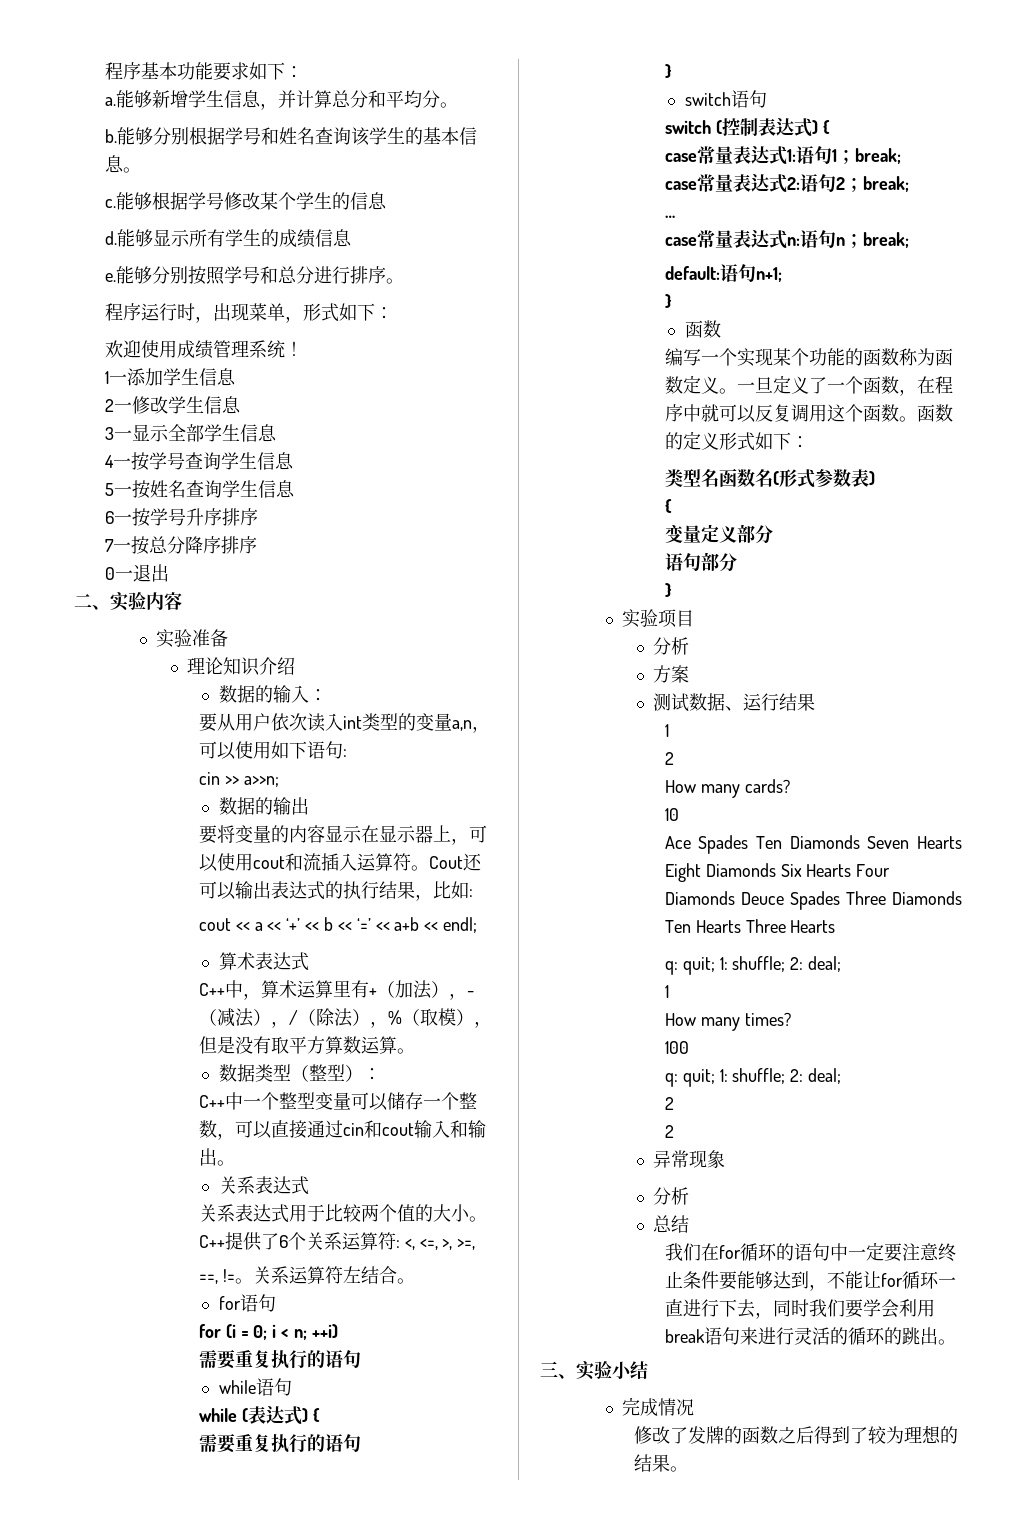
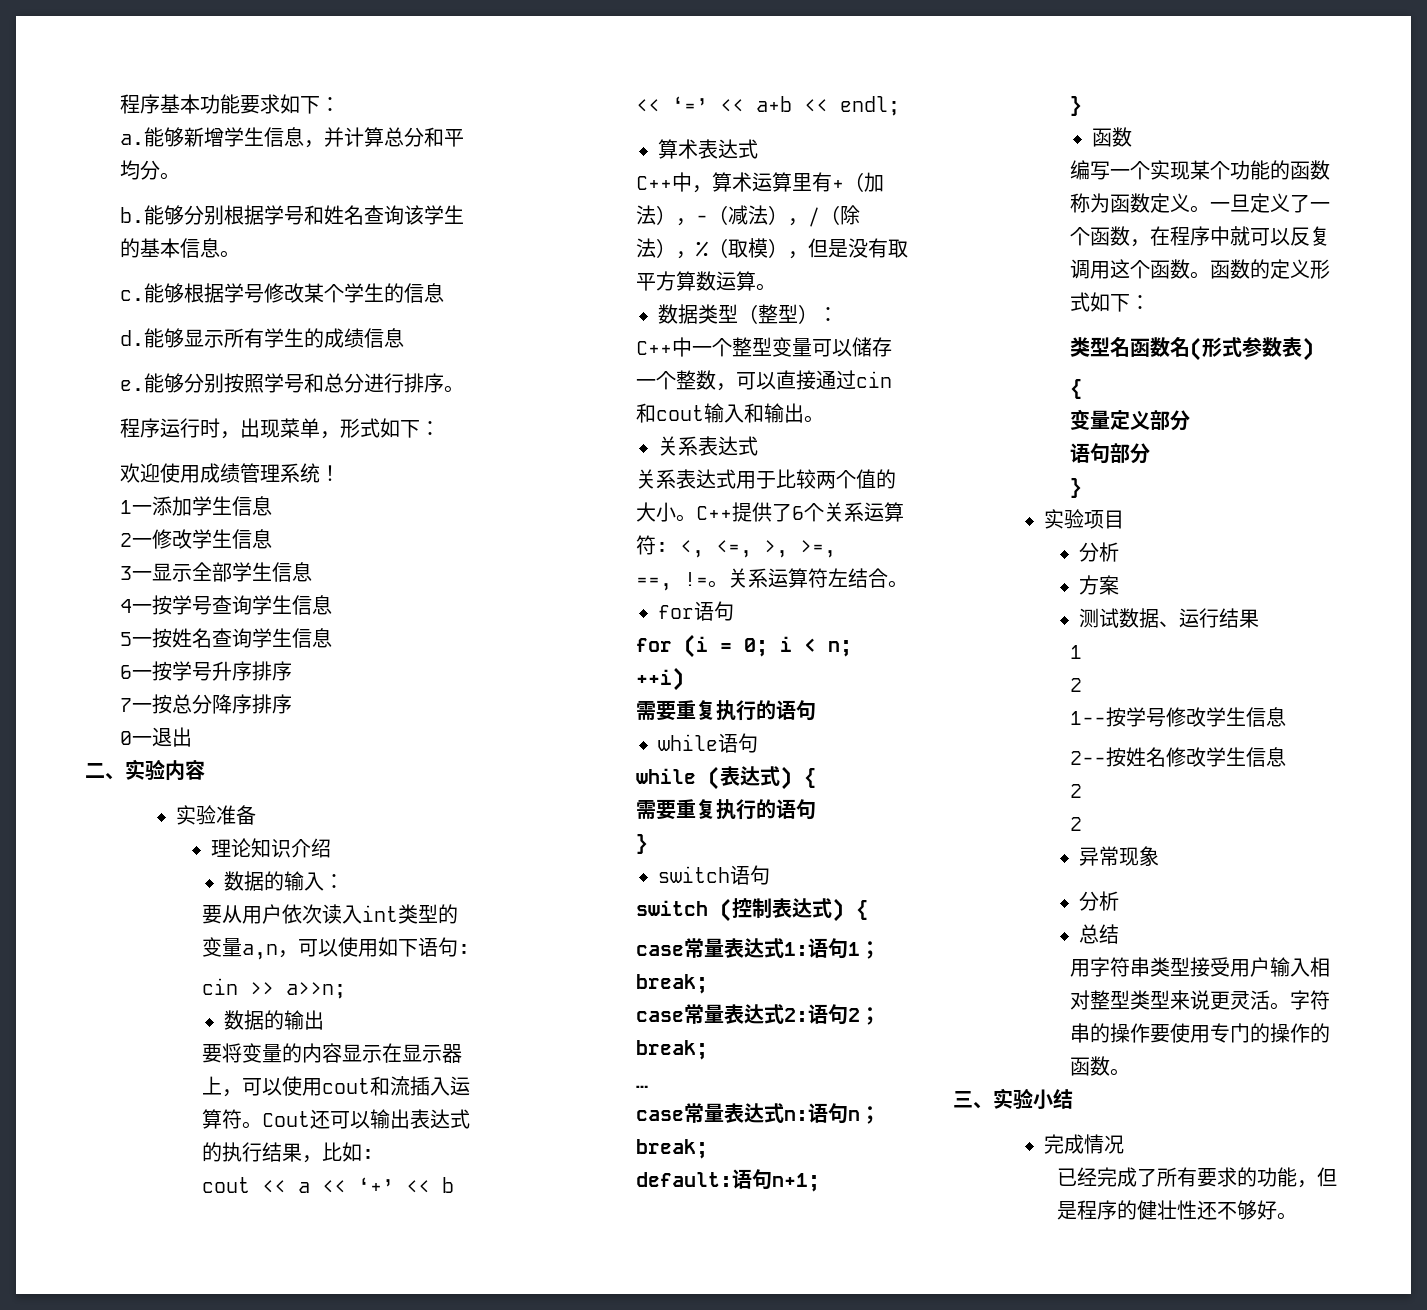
[664,779,790,798] [664,808,679,821] [664,835,962,854] [664,863,891,882] [664,891,962,910] [664,919,836,933] [664,956,842,975] [664,985,669,998] [664,1012,791,1031] [664,1041,689,1054] [664,1068,842,1087] How many cards? // 10 // Ace Spades Ten Diamonds Seven Hearts Eight Diamonds Six Hearts Four Diamonds Deuce Spades Three Diamonds Ten Hearts Three Hearts // q: quit; 1: shuffle; 2: deal; // 1 // How many times? // 100 // q: quit; 1: shuffle; 2: deal; -> [1069,707,1286,727] [1069,747,1286,767] 1--按学号修改学生信息 // 2--按姓名修改学生信息
[664,1242,956,1262] [664,1271,956,1291] [664,1299,935,1319] [664,1327,938,1345] 我们在for循环的语句中一定要注意终止条件要能够达到，不能让for循环一直进行下去，同时我们要学会利用break语句来进行灵活的循环的跳出 -> [1069,957,1330,977] [1069,990,1330,1010] [1069,1023,1330,1043] [1069,1056,1110,1076] 用字符串类型接受用户输入相对整型类型来说更灵活。字符串的操作要使用专门的操作的函数
[633,1425,958,1444] [633,1454,670,1472] 修改了发牌的函数之后得到了较为理想的结果 -> [1056,1167,1337,1188] [1056,1200,1277,1220] 已经完成了所有要求的功能，但是程序的健壮性还不够好

